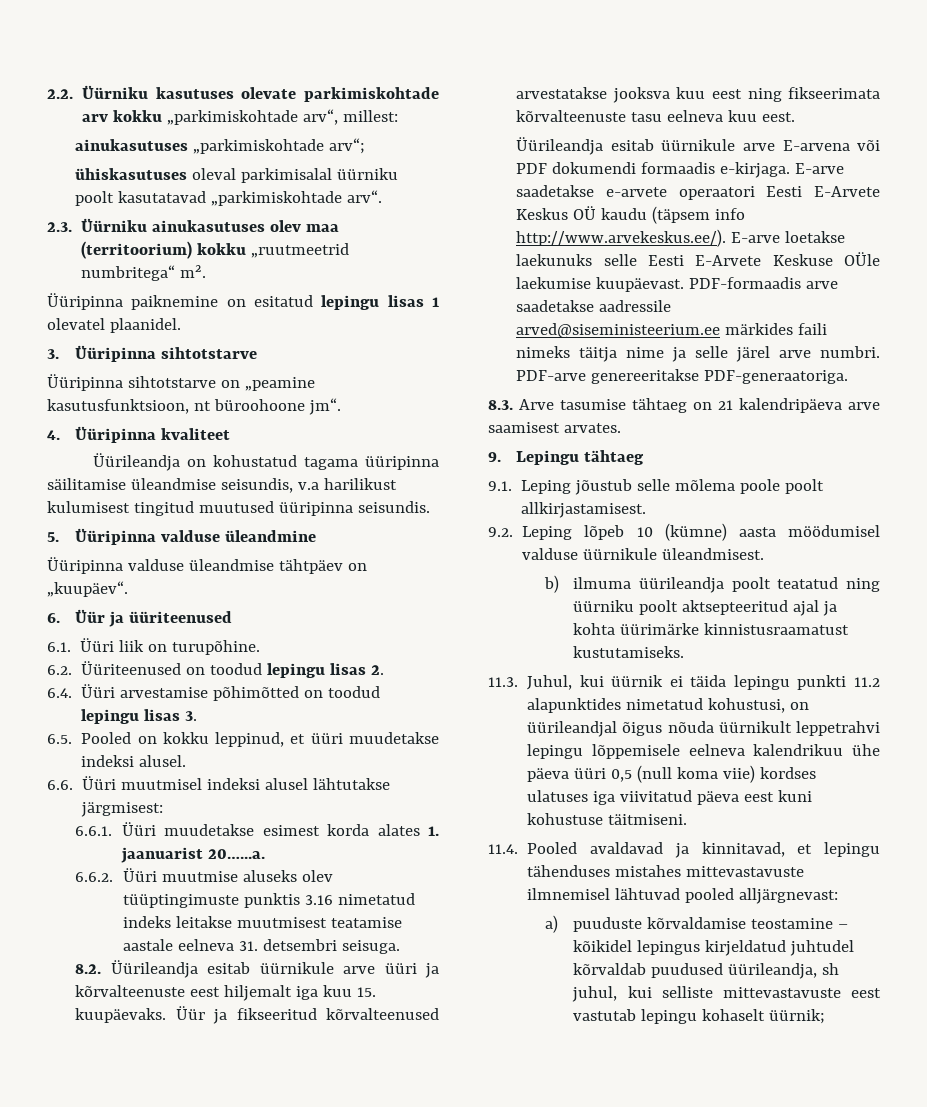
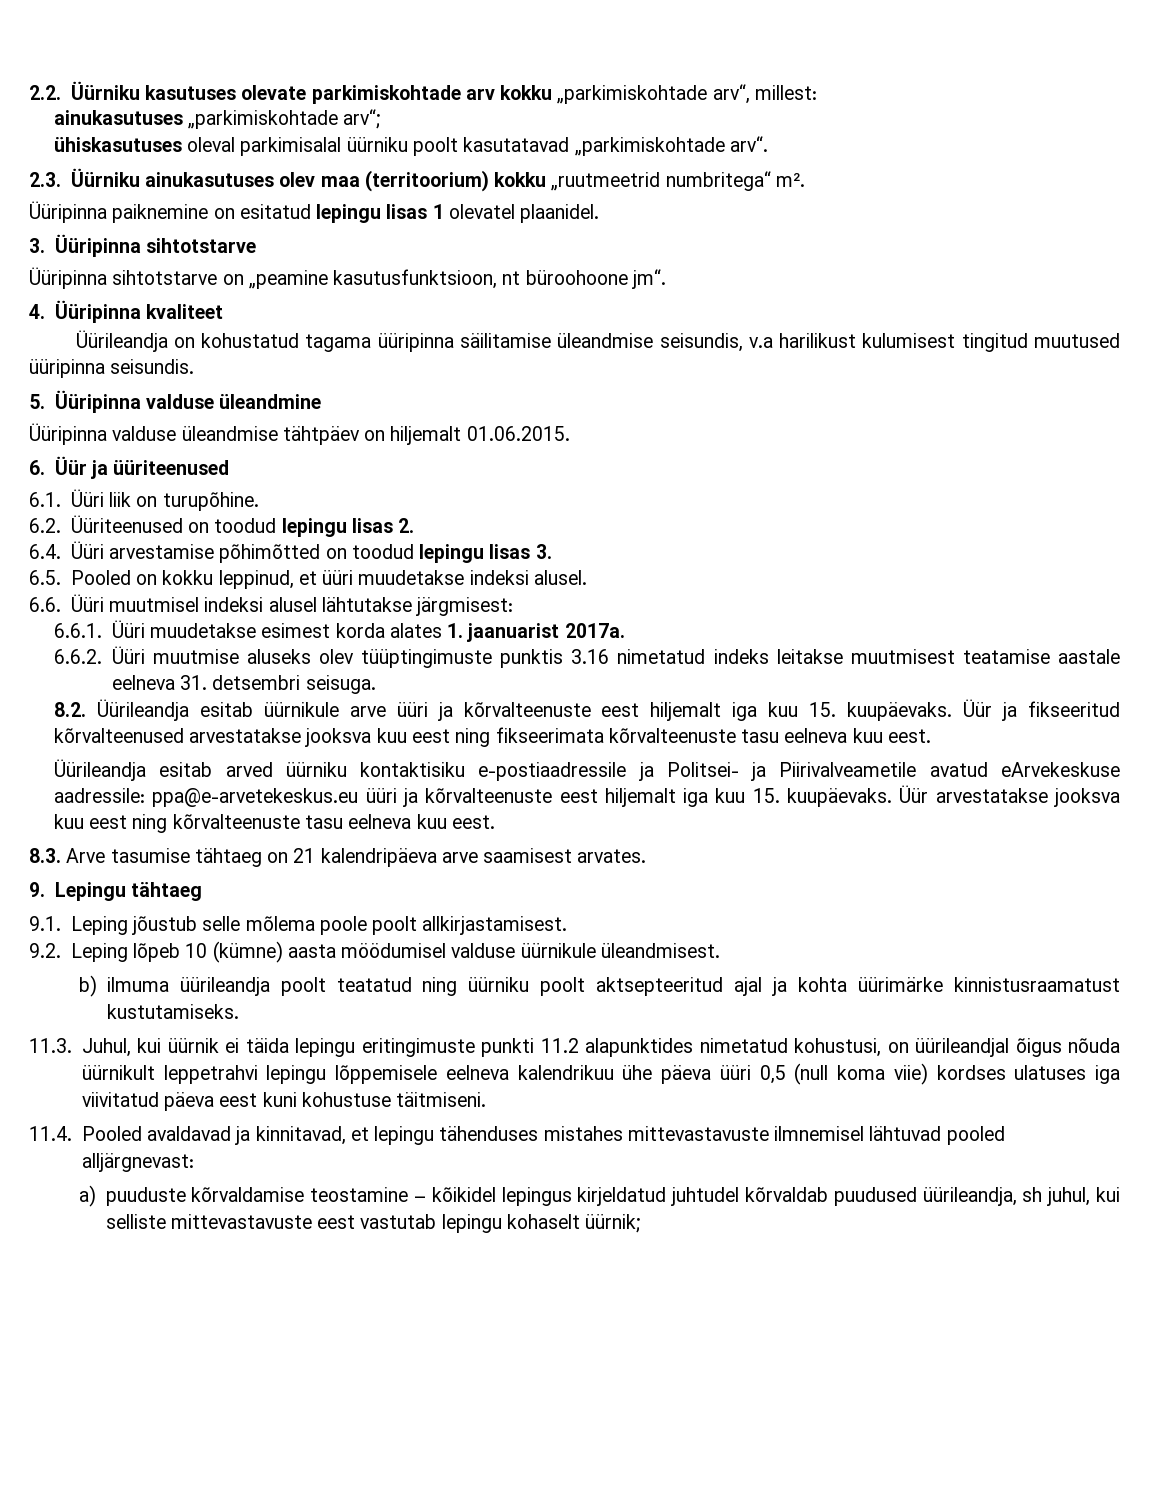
[47,581,128,597] „kuupäev“. -> [390,426,570,445] hiljemalt 01.06.2015.
[207,849,265,859] 20…...a. -> [564,623,625,638] 2017a.
[661,139,880,151] [516,162,845,178] [516,185,880,200] [516,206,746,224] [516,229,846,247] [516,252,880,266] [516,277,839,292] [516,300,672,312] [516,323,828,338] [516,346,880,362] [516,369,849,384] üürnikule arve E-arvena või PDF dokumendi formaadis e-kirjaga. E-arve saadetakse e-arvete operaatori Eesti E-Arvete Keskus OÜ kaudu (täpsem info http://www.arvekeskus.ee/). E-arve loetakse laekunuks selle Eesti E-Arvete Keskuse OÜle laekumise kuupäevast. PDF-formaadis arve saadetakse aadressile arved@siseministeerium.ee märkides faili nimeks täitja nime ja selle järel arve numbri. PDF-arve genereeritakse PDF-generaatoriga. -> [225,762,1121,781] [53,785,1120,807] [53,814,495,833] arved üürniku kontaktisiku e-postiaadressile ja Politsei- ja Piirivalveametile avatud eArvekeskuse aadressile: ppa@e-arvetekeskus.eu üüri ja kõrvalteenuste eest hiljemalt iga kuu 15. kuupäevaks. Üür arvestatakse jooksva kuu eest ning kõrvalteenuste tasu eelneva kuu eest.
(790, 682) none -> [361,1038,475,1057] eritingimuste

